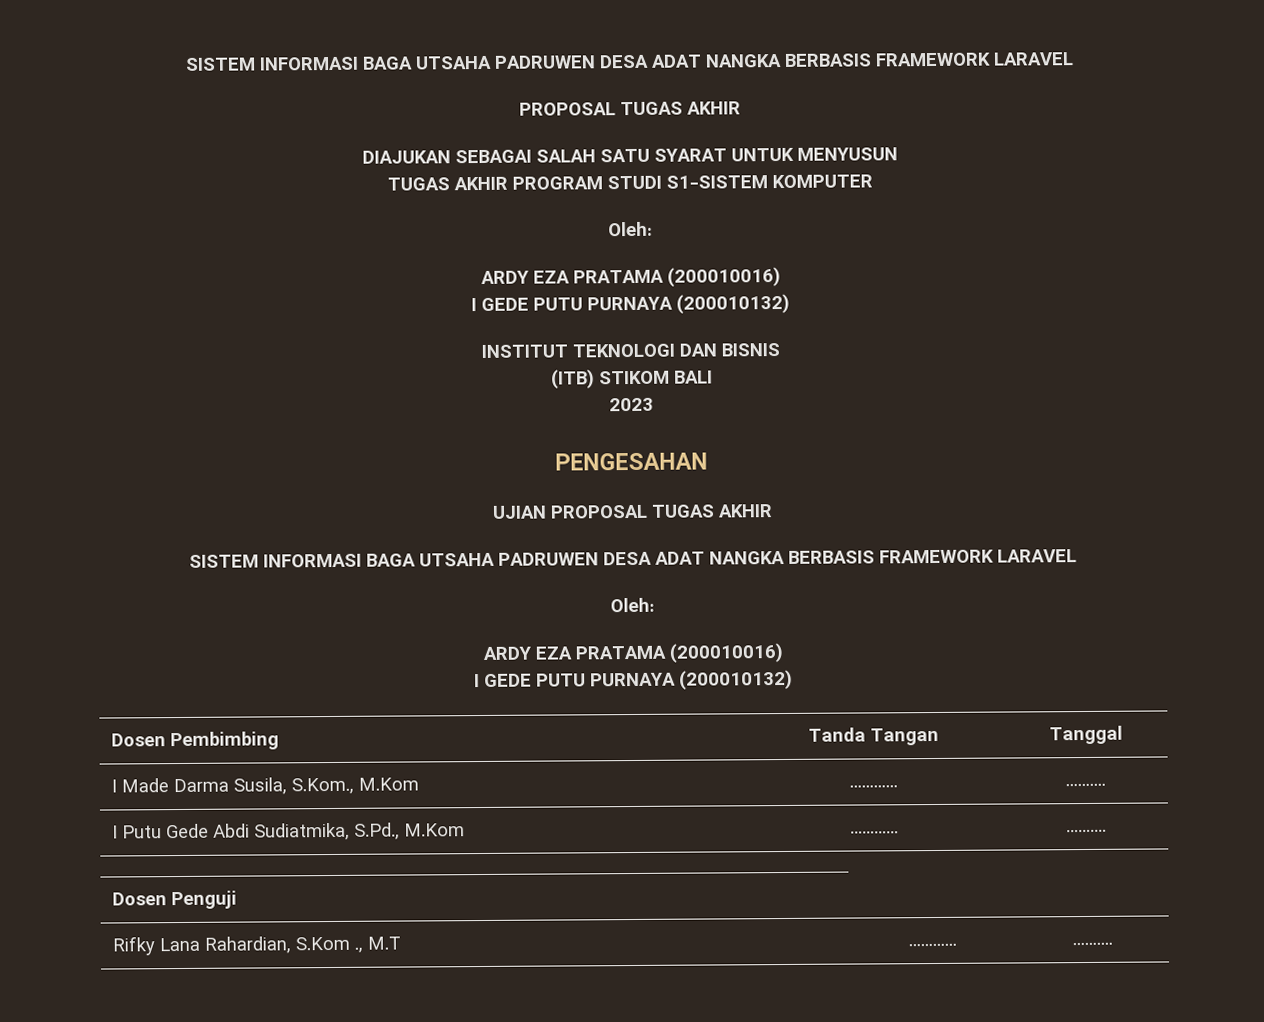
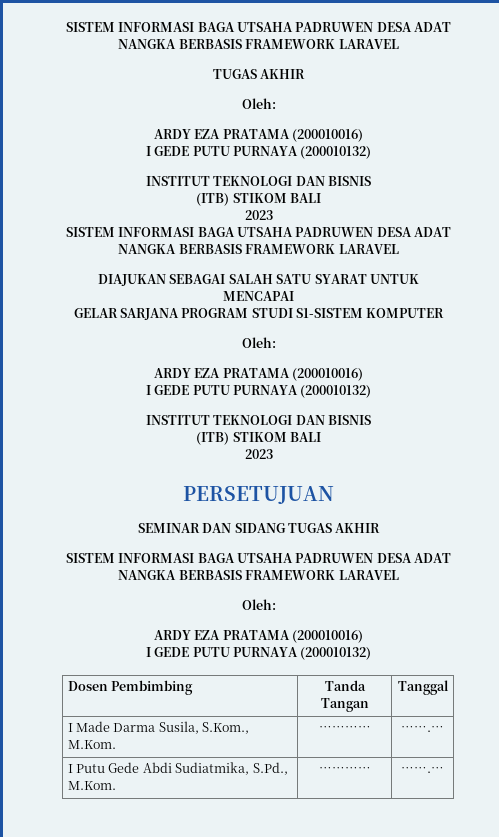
[518,101,741,116] PROPOSAL TUGAS AKHIR -> [212,69,306,79] [241,98,276,109] [153,129,364,142] [145,146,372,159] [145,176,372,186] [196,193,321,206] [244,210,273,220] [65,227,452,237] [118,244,399,254] TUGAS AKHIR // Oleh: // ARDY EZA PRATAMA (200010016) // I GEDE PUTU PURNAYA (200010132) // INSTITUT TEKNOLOGI DAN BISNIS // (ITB) STIKOM BALI // 2023 // SISTEM INFORMASI BAGA UTSAHA PADRUWEN DESA ADAT NANGKA BERBASIS FRAMEWORK LARAVEL
[796,147,898,161] [386,176,508,191] MENYUSUN // TUGAS AKHIR -> [223,291,294,301] [73,308,179,320] MENCAPAI // GELAR SARJANA
[555,452,708,471] [491,504,648,519] PENGESAHAN // UJIAN PROPOSAL -> [183,486,334,504] [137,523,286,533] PERSETUJUAN // SEMINAR DAN SIDANG
[357,777,419,791] M.Kom -> [67,740,116,749] M.Kom.
[403,823,465,837] [850,830,899,834] [1066,828,1107,833] [111,890,237,910] [111,936,401,956] [908,942,957,947] [1072,941,1113,946] M.Kom | ………… | …….… // Dosen Penguji // Rifky Lana Rahardian, S.Kom ., M.T | ………… | …….… -> [67,781,116,790] [318,767,371,773] [401,767,444,773] M.Kom. | ………… | …….…

